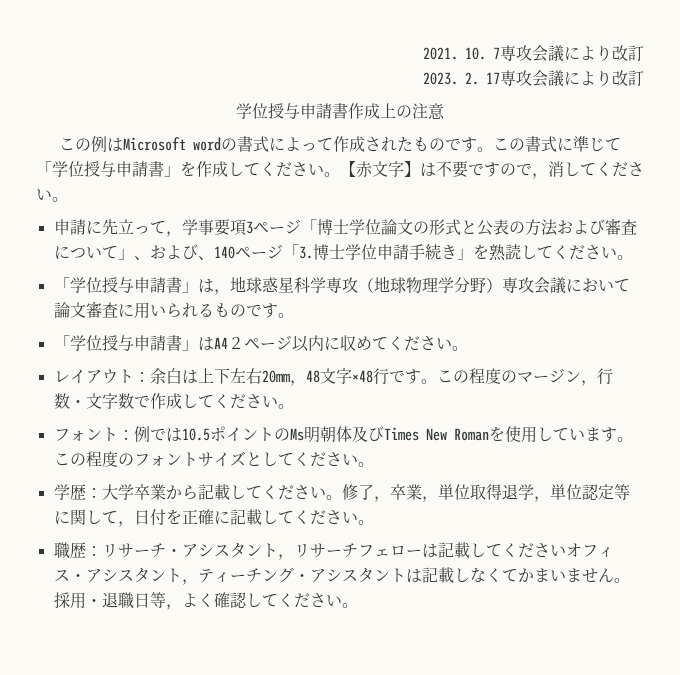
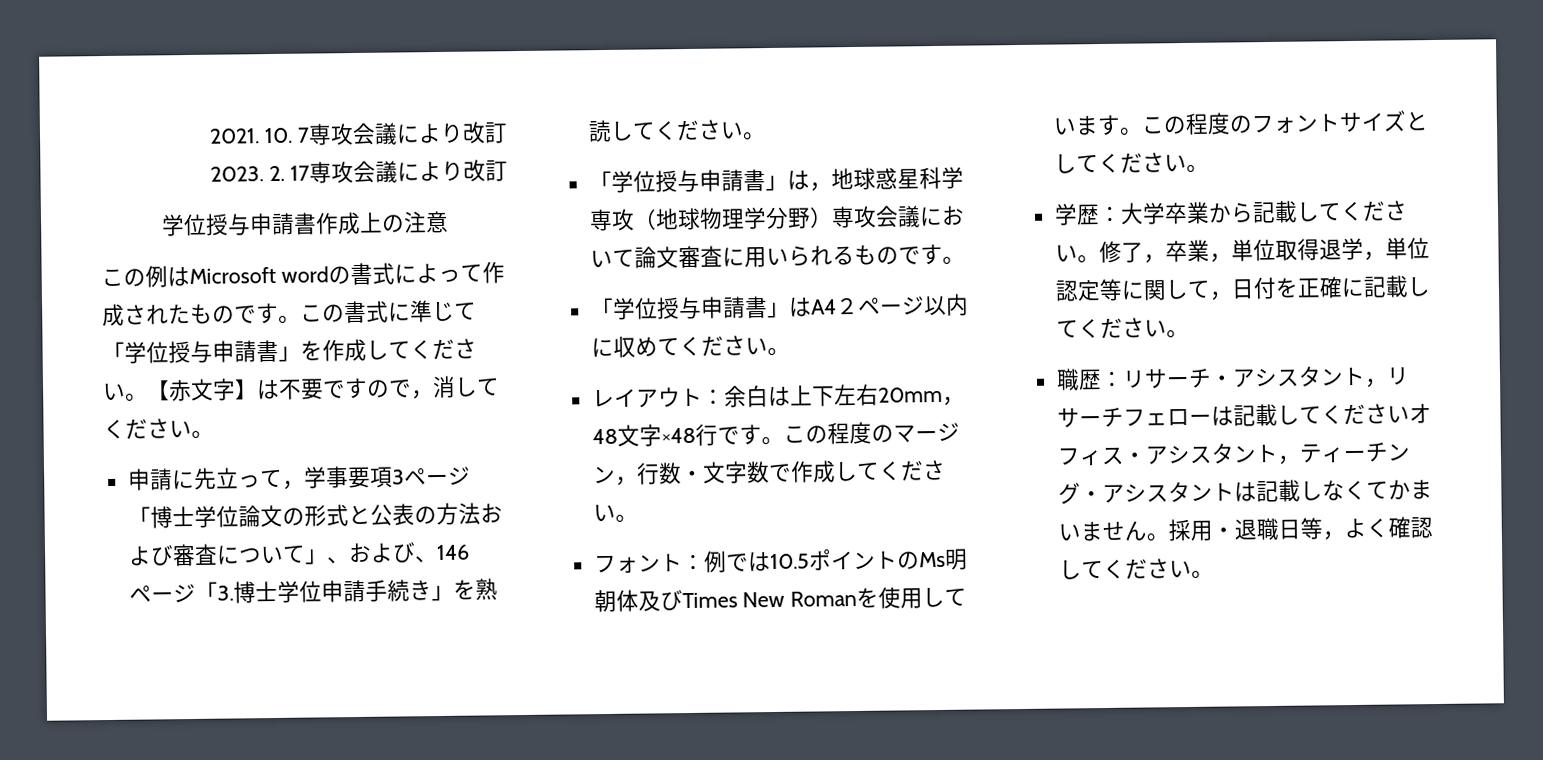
[213,246,235,259] 140 -> [435,544,470,561] 146

